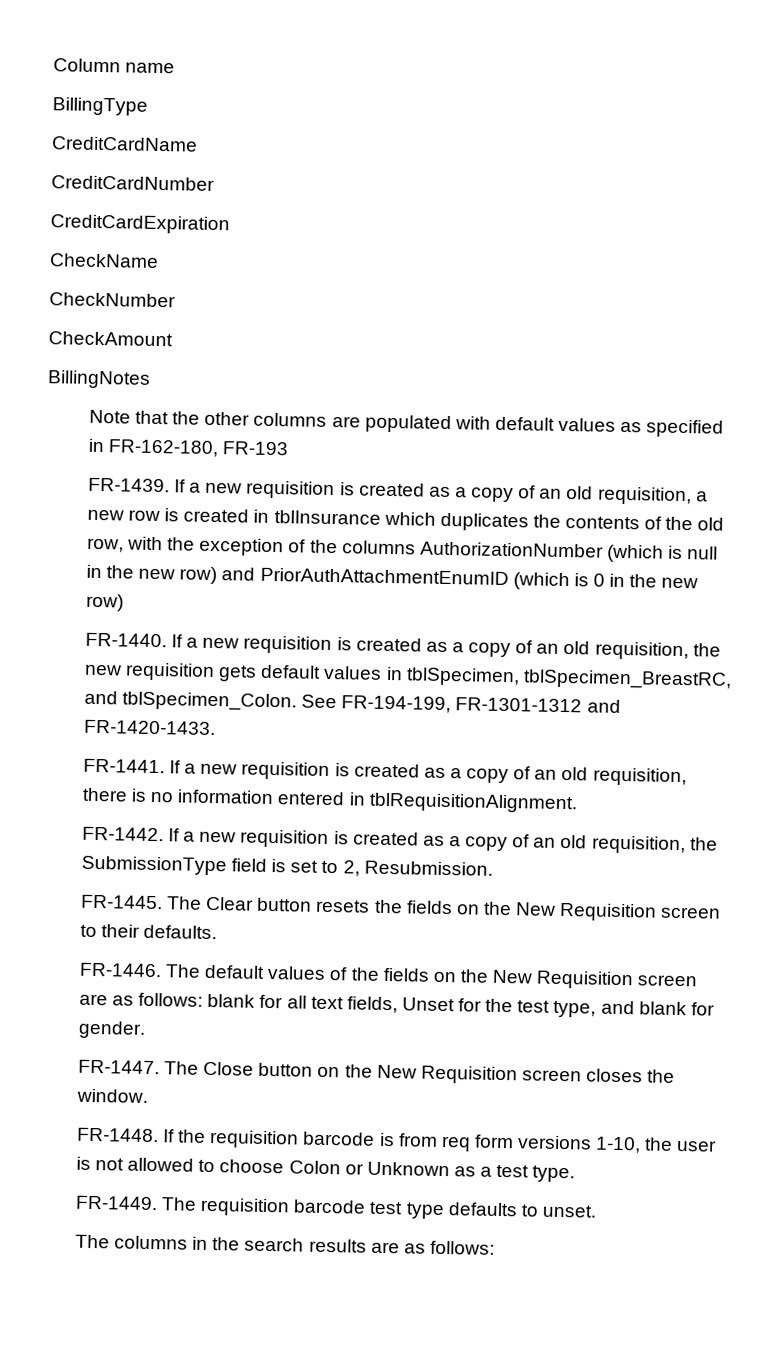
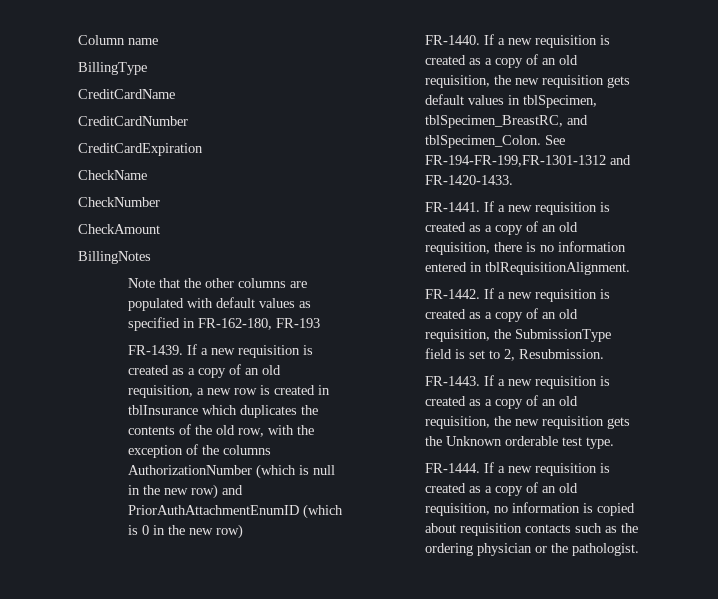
[341,695,583,714] FR-194-199, FR-1301-1312 -> [425,155,607,167] FR-194-FR-199,FR-1301-1312
[80,894,722,922] [79,924,218,940] [78,962,698,990] [78,992,715,1018] [77,1020,146,1039] [77,1059,676,1085] [75,1088,148,1103] [76,1127,718,1154] [75,1156,576,1183] [74,1195,597,1220] [74,1234,495,1255] FR-1445. The Clear button resets the fields on the New Requisition screen to their defaults. // FR-1446. The default values of the fields on the New Requisition screen are as follows: blank for all text fields, Unset for the test type, and blank for gender. // FR-1447. The Close button on the New Requisition screen closes the window. // FR-1448. If the requisition barcode is from req form versions 1-10, the user is not allowed to choose Colon or Unknown as a test type. // FR-1449. The requisition barcode test type defaults to unset. // The columns in the search results are as follows: -> [425,375,611,389] [425,395,579,409] [425,416,631,429] [425,436,615,449] [425,462,611,476] [425,482,579,496] [425,502,636,516] [425,523,639,536] [425,543,640,556] FR-1443. If a new requisition is created as a copy of an old requisition, the new requisition gets the Unknown orderable test type. // FR-1444. If a new requisition is created as a copy of an old requisition, no information is copied about requisition contacts such as the ordering physician or the pathologist.

